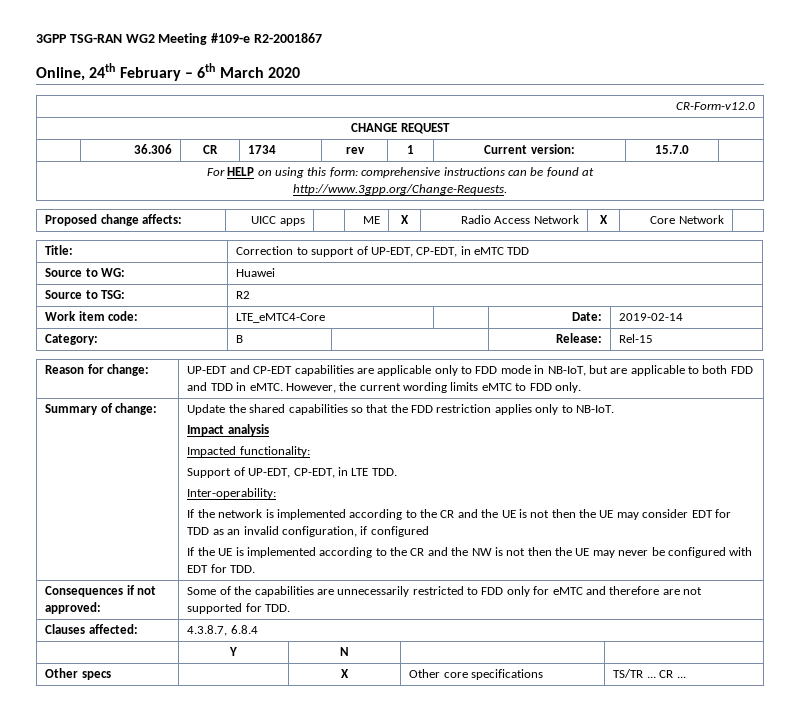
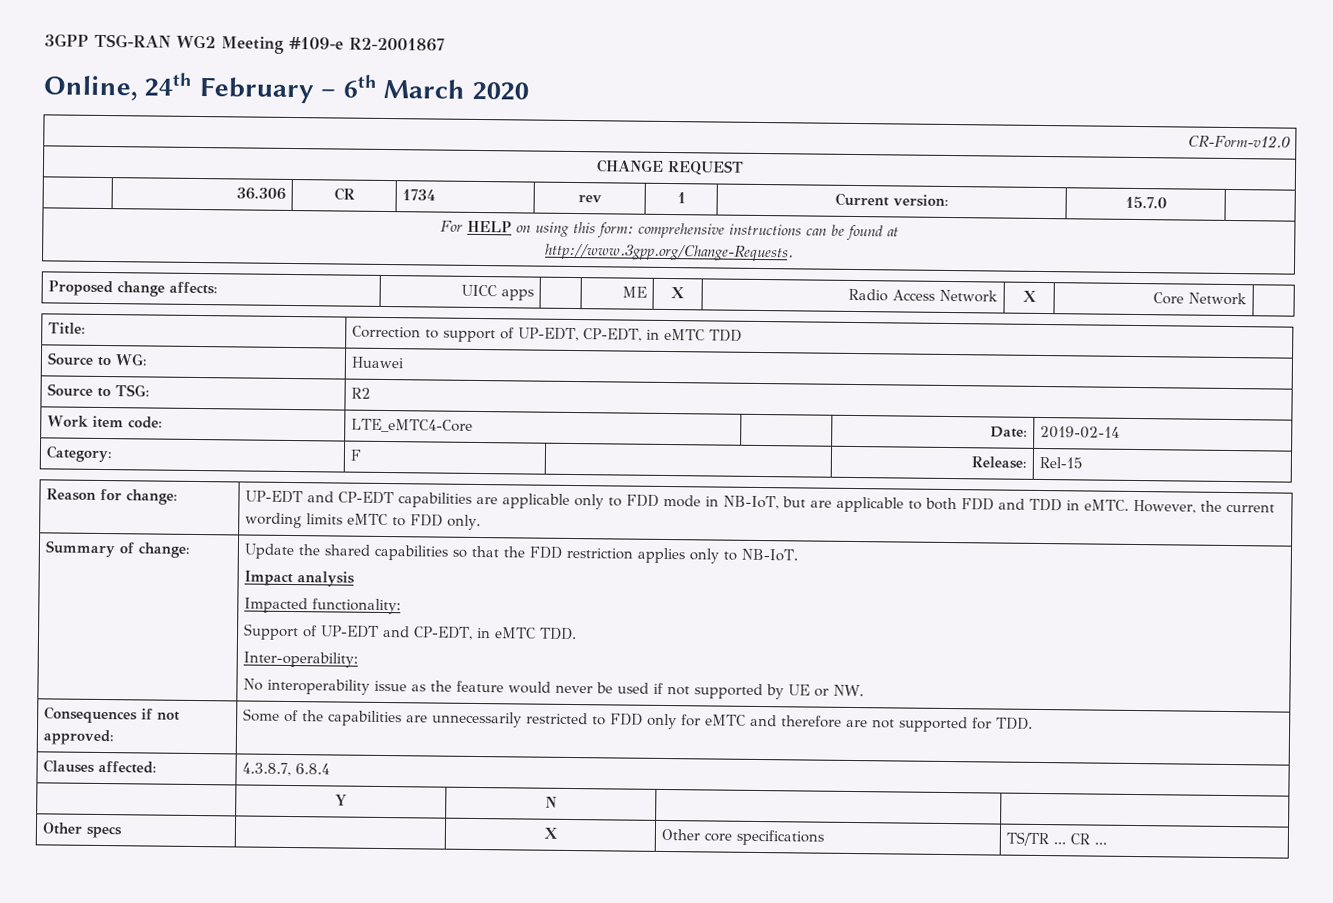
[236,335,244,343] B -> [350,449,363,461] F
[248,467,369,478] UP-EDT, CP-EDT, in LTE -> [321,625,537,640] UP-EDT and CP-EDT, in eMTC
[187,509,731,520] [187,526,429,537] [187,547,753,558] [187,564,256,573] If the network is implemented according to the CR and the UE is not then the UE may consider EDT for TDD as an invalid configuration, if configured // If the UE is implemented according to the CR and the NW is not then the UE may never be configured with EDT for TDD. -> [243,678,865,700] No interoperability issue as the feature would never be used if not supported by UE or NW.

